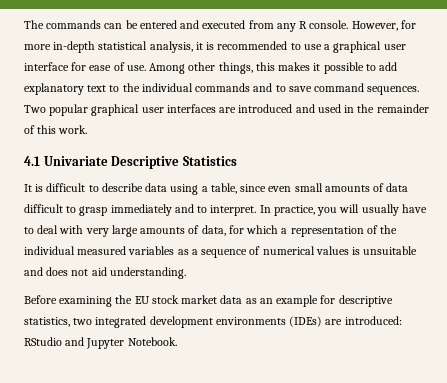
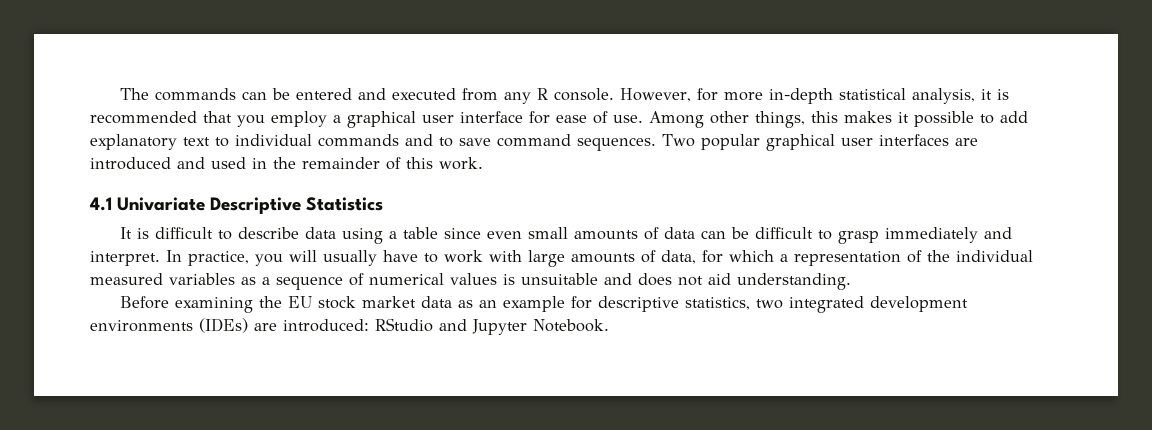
[290,43,322,50] to use -> [203,111,327,127] that you employ
[122,83,140,92] the -> (229, 142) none
[210,183,237,194] table, -> [403,227,439,239] table
(409, 187) none -> [701,227,750,239] can be
[197,206,208,213] to -> (1013, 233) none
[37,225,109,237] deal with very -> [444,250,522,263] work with

